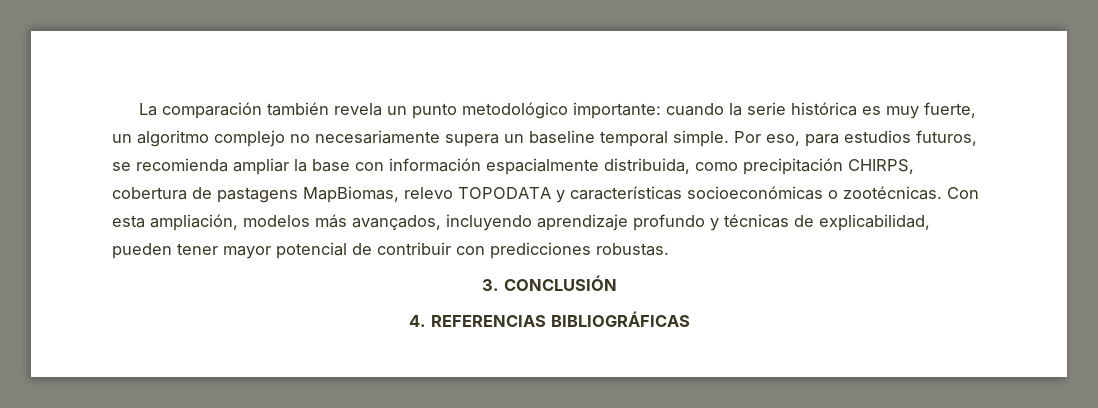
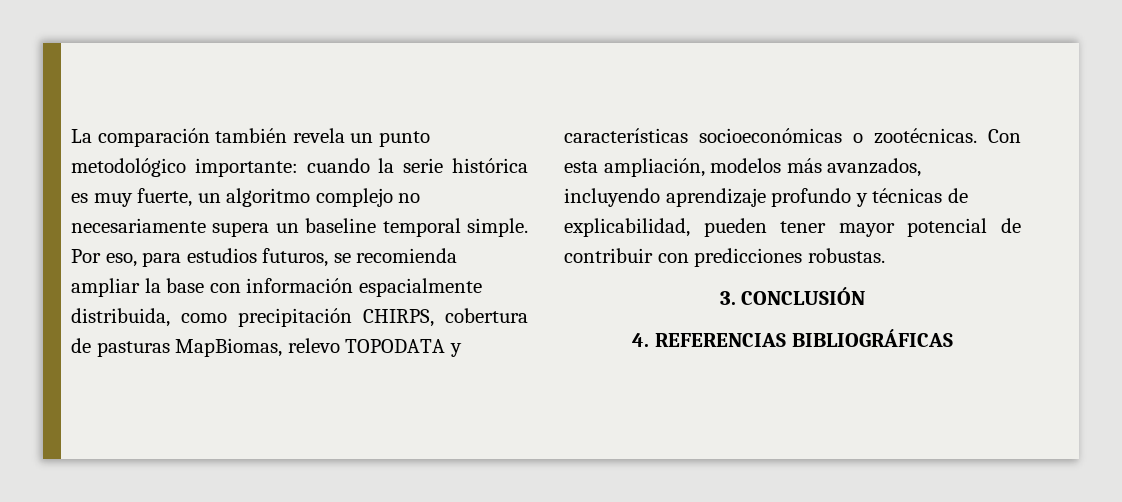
[217,187,298,203] pastagens -> [96,341,170,357] pasturas
[352,215,441,230] avançados, -> [827,158,922,177] avanzados,

